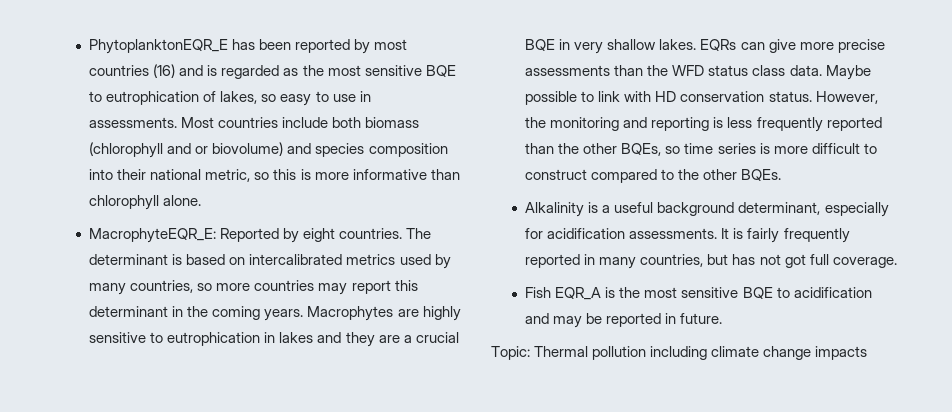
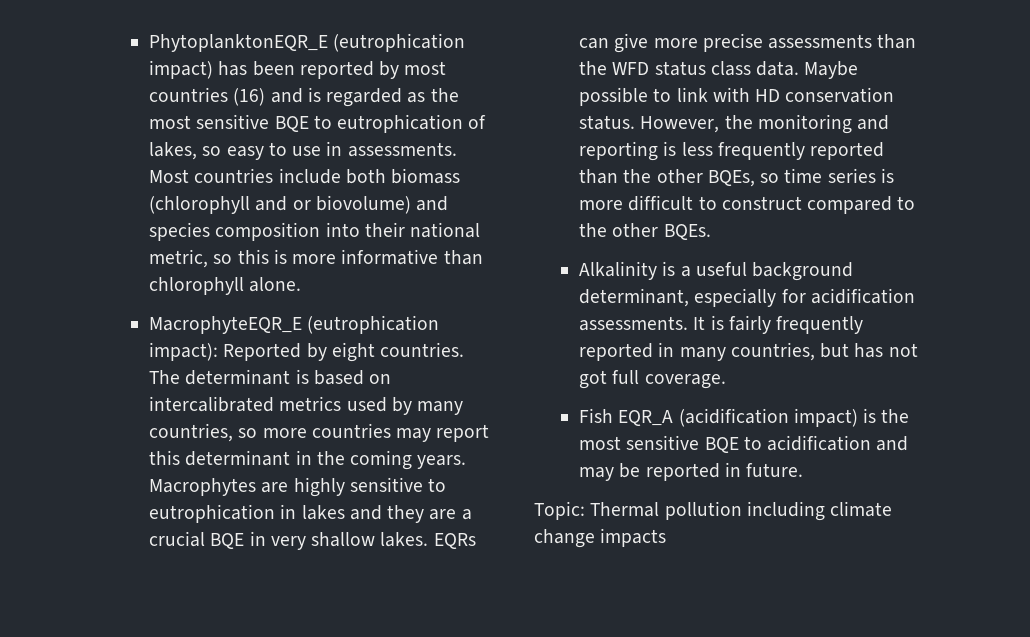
(229, 46) none -> [333,33,466,52] [148,60,213,79] (eutrophication impact)
[89,228,217,243] MacrophyteEQR_E: -> [148,315,440,334] [148,342,218,361] MacrophyteEQR_E (eutrophication impact):
(602, 293) none -> [678,408,858,427] (acidification impact)

